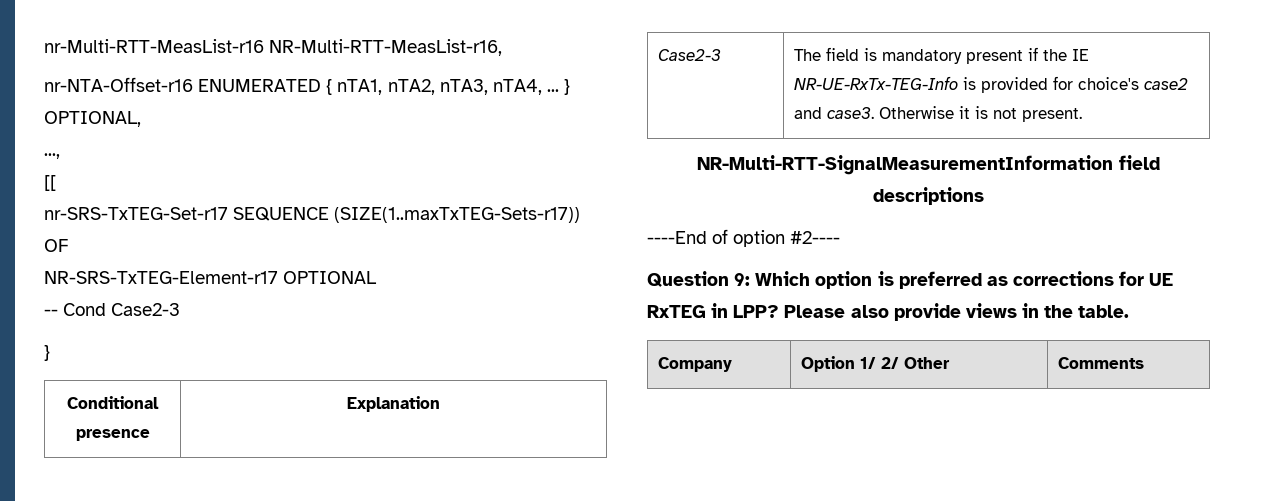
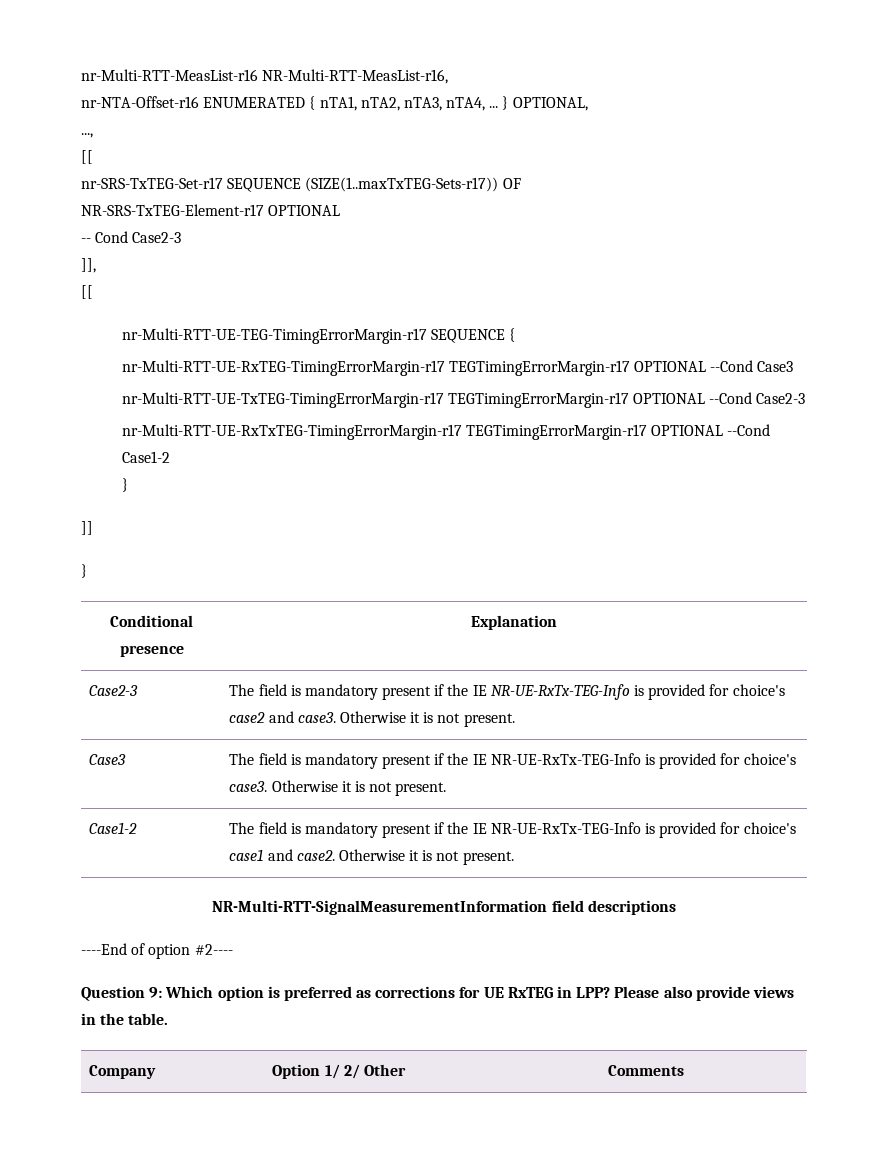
(181, 309) none -> [81,258,96,273] [81,285,93,299] [121,328,515,344] [121,360,794,376] [121,392,806,408] [121,424,771,440] [121,451,170,463] [121,478,128,492] [81,521,93,535] // ]], // [[ // nr-Multi-RTT-UE-TEG-TimingErrorMargin-r17 SEQUENCE { // nr-Multi-RTT-UE-RxTEG-TimingErrorMargin-r17 TEGTimingErrorMargin-r17 OPTIONAL --Cond Case3 // nr-Multi-RTT-UE-TxTEG-TimingErrorMargin-r17 TEGTimingErrorMargin-r17 OPTIONAL --Cond Case2-3 // nr-Multi-RTT-UE-RxTxTEG-TimingErrorMargin-r17 TEGTimingErrorMargin-r17 OPTIONAL --Cond Case1-2 // } // ]]
(1083, 115) none -> [89,754,127,765] [229,753,796,769] [229,780,447,796] [89,822,138,834] [229,822,796,838] [229,849,514,865] // Case3 | The field is mandatory present if the IE NR-UE-RxTx-TEG-Info is provided for choice's case3. Otherwise it is not present. // Case1-2 | The field is mandatory present if the IE NR-UE-RxTx-TEG-Info is provided for choice's case1 and case2. Otherwise it is not present.

